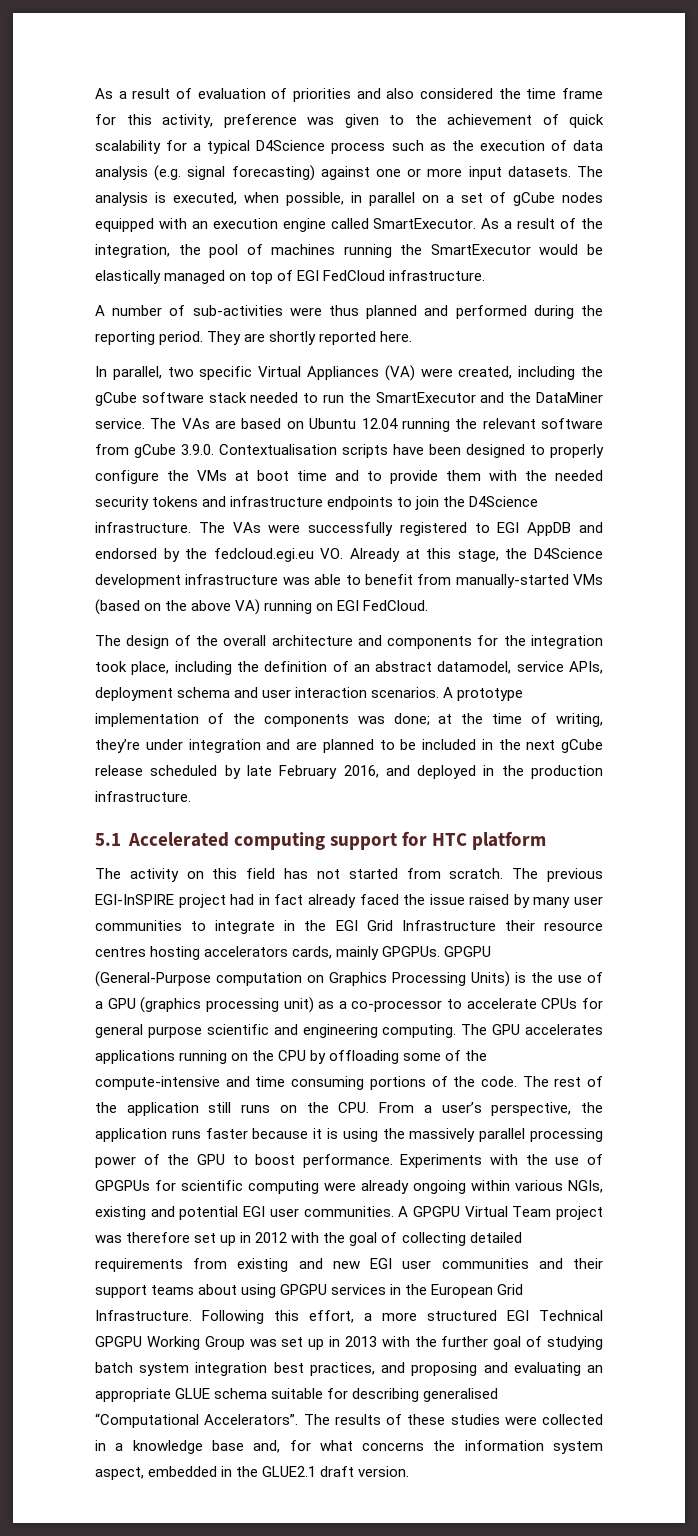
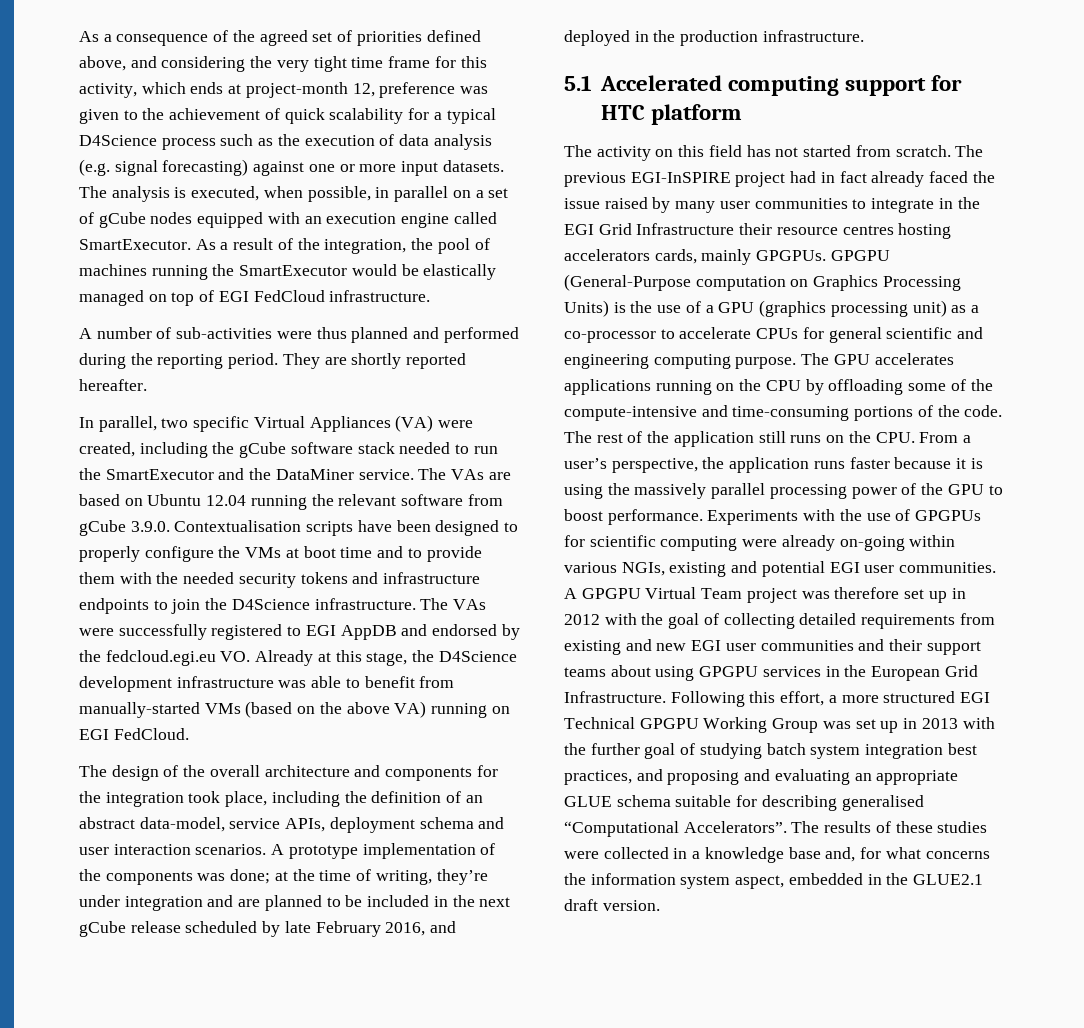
[95,88,521,102] As a result of evaluation of priorities and also considered the -> [79,30,481,46] [79,56,347,72] As a consequence of the agreed set of priorities defined above, and considering the very tight
(213, 121) none -> [141,82,375,98] which ends at project-month 12,
[380,331,413,342] here. -> [79,379,147,391] hereafter.
[437,661,512,674] datamodel, -> [139,817,225,832] data-model,
[147,1026,202,1038] purpose -> (882, 335) none
[382,1024,457,1038] computing. -> [653,354,797,369] computing purpose.
[255,1076,365,1090] time consuming -> [732,406,850,421] time-consuming
[413,1180,466,1194] ongoing -> [839,536,905,551] on-going

